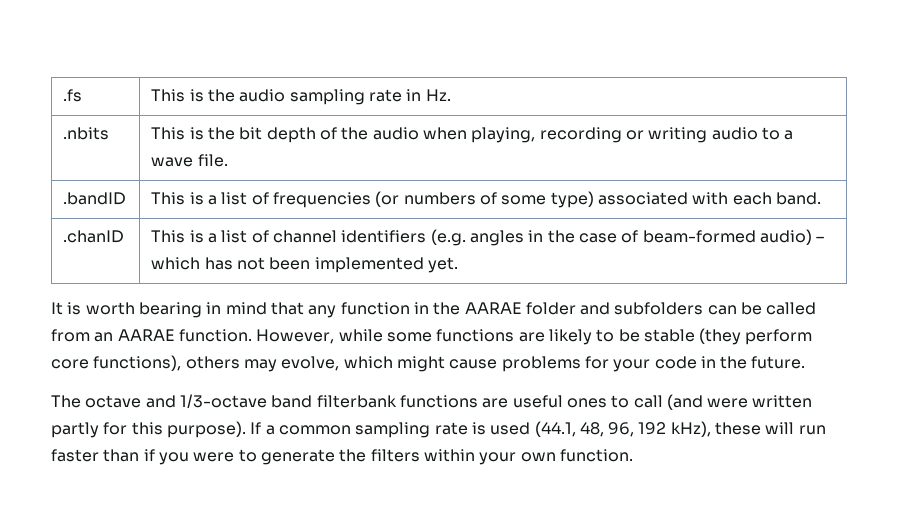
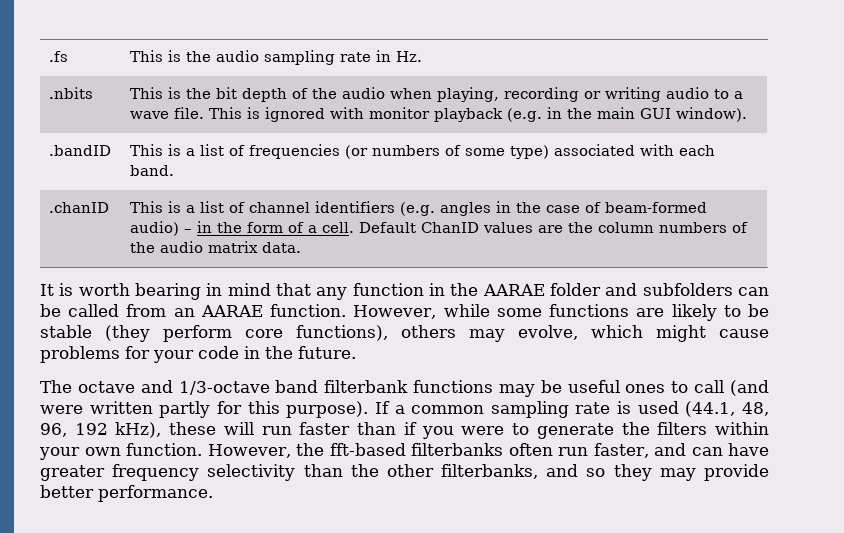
(228, 160) none -> [209,107,748,122] This is ignored with monitor playback (e.g. in the main GUI window).
[151,257,459,273] which has not been implemented yet. -> [197,221,749,233] [130,241,302,253] in the form of a cell. Default ChanID values are the column numbers of the audio matrix data.
[482,398,509,408] are -> [498,380,562,397] may be
(633, 455) none -> [207,443,769,458] [40,464,769,481] [40,485,213,502] However, the fft-based filterbanks often run faster, and can have greater frequency selectivity than the other filterbanks, and so they may provide better performance.

